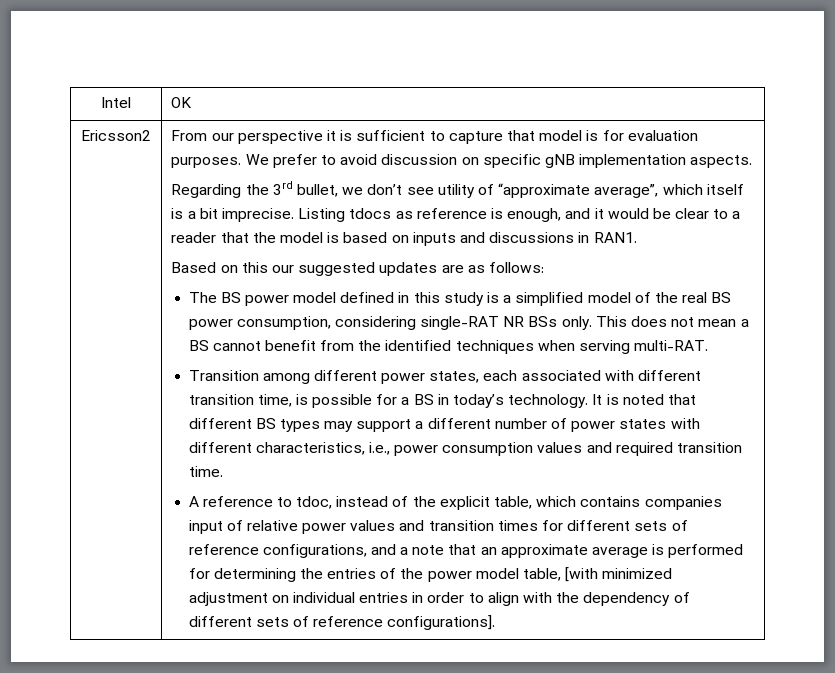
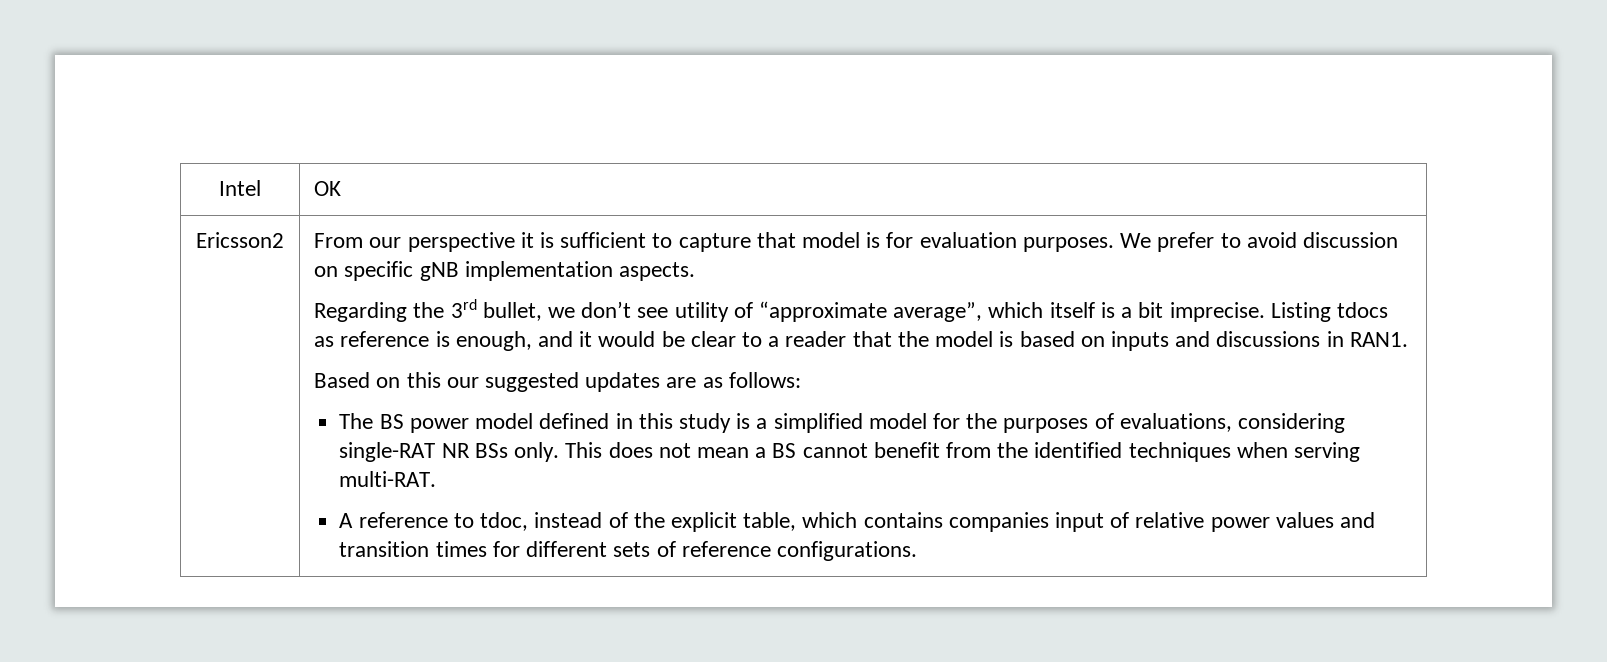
[634,292,732,303] [188,316,331,330] of the real BS power consumption, -> [932,413,1232,433] for the purposes of evaluations,
[188,370,702,384] [188,394,696,408] [188,418,700,432] [188,442,743,456] [188,466,223,477] // Transition among different power states, each associated with different transition time, is possible for a BS in today’s technology. It is noted that different BS types may support a different number of power states with different characteristics, i.e., power consumption values and required transition time. -> (437, 479) none
[262,544,744,558] [188,567,673,582] [188,592,690,606] [188,615,496,630] configurations, and a note that an approximate average is performed for determining the entries of the power model table, [with minimized adjustment on individual entries in order to align with the dependency of different sets of reference configurations]. -> [776,541,917,561] configurations.

